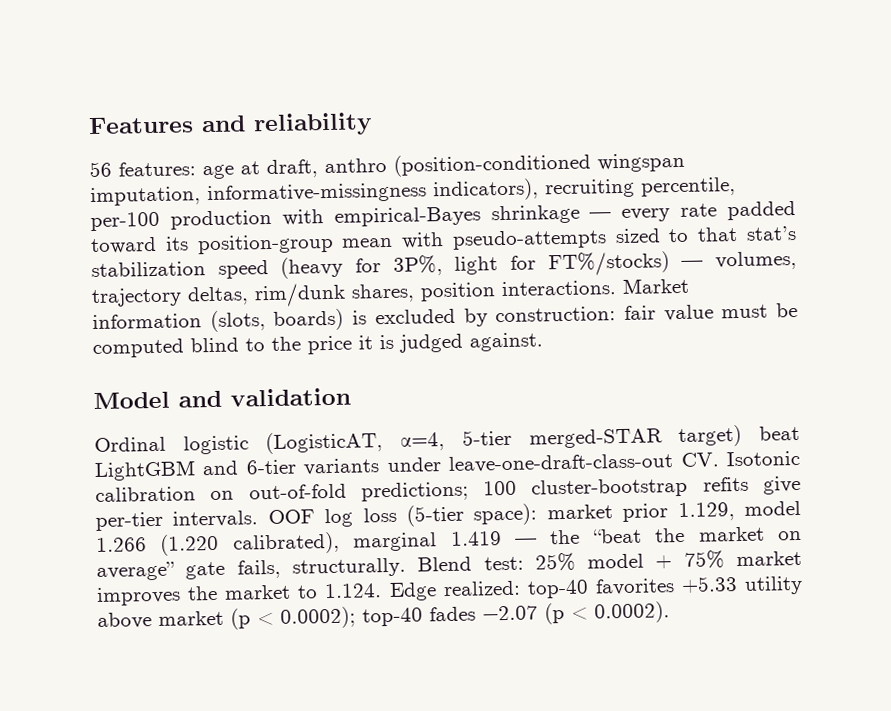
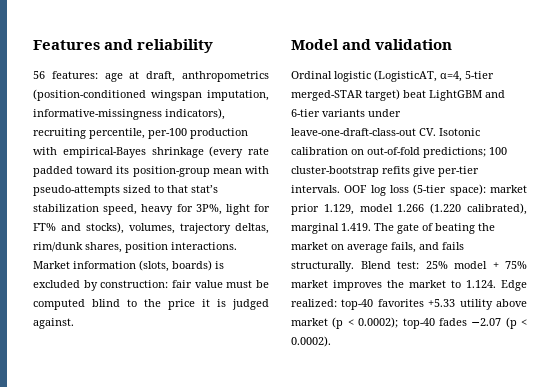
[324,157,387,174] anthro -> [182,71,269,82] anthropometrics
[589,208,671,222] — every -> [209,146,244,158] (every
[217,256,344,279] speed (heavy -> [103,204,174,215] speed, heavy
[547,251,704,277] FT%/stocks) — -> [33,222,124,234] FT% and stocks),
[450,526,802,546] [96,559,281,581] 1.419 — the “beat the market on average” gate fails, -> [341,223,495,234] [291,242,464,253] 1.419. The gate of beating the market on average fails, and fails

